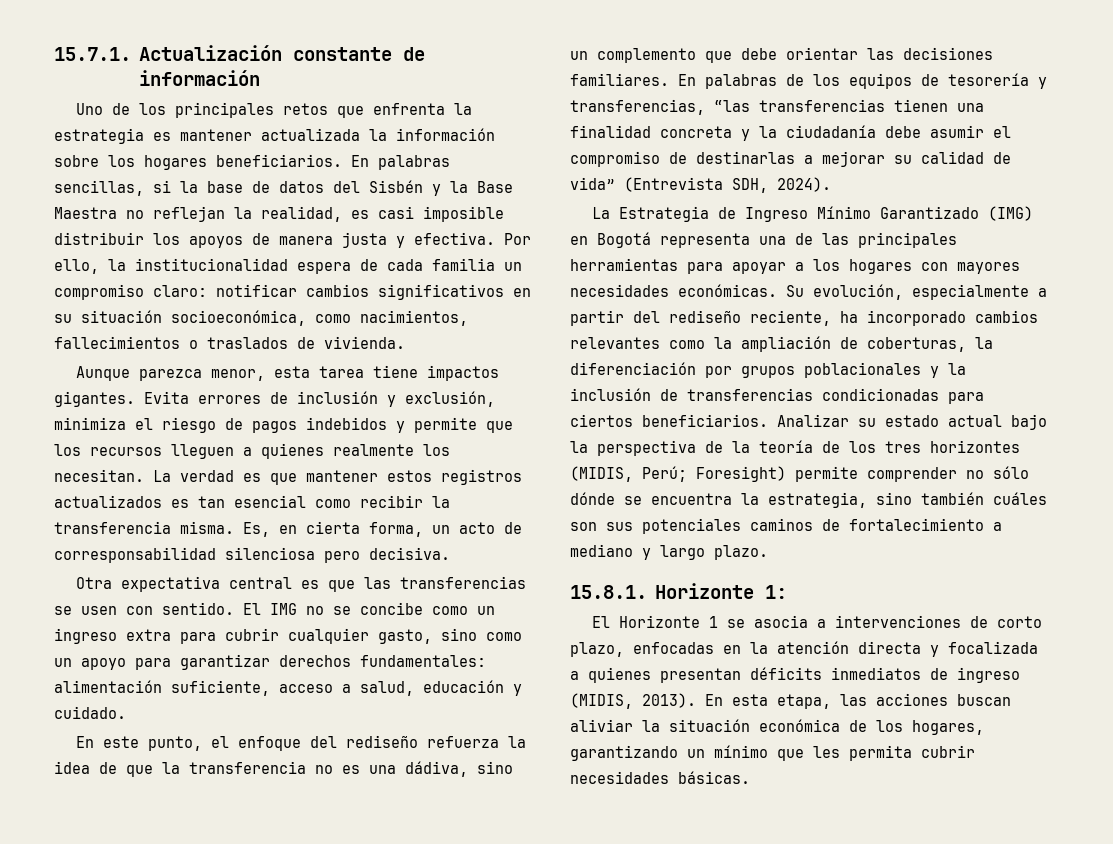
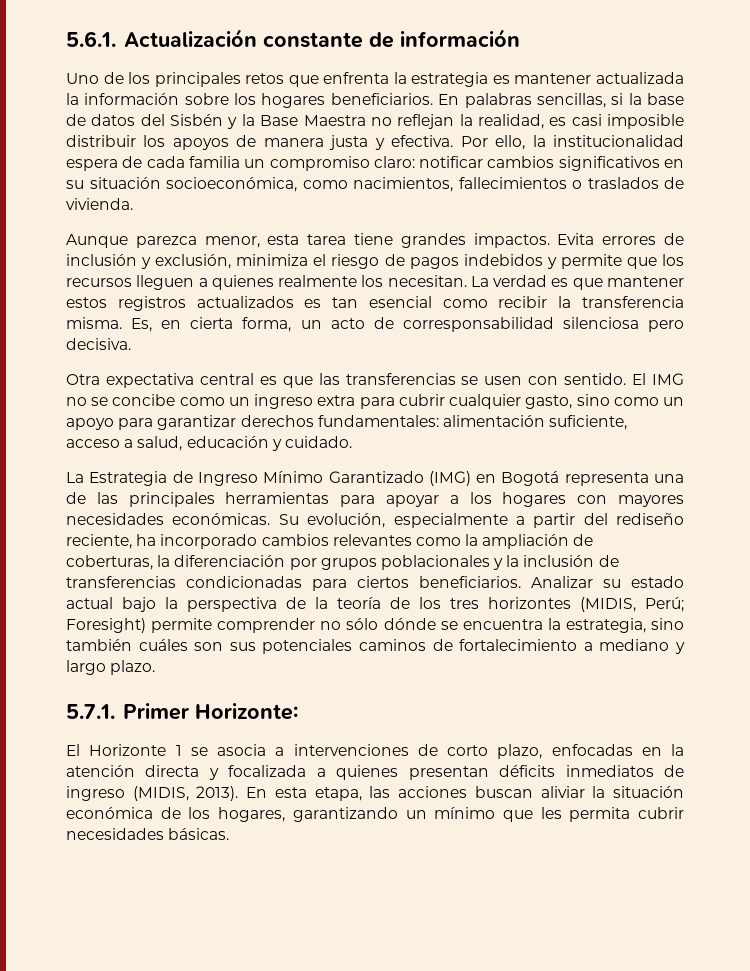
[54,47,131,61] 15.7.1. -> [66,31,116,47] 5.6.1.
[427,365,500,381] [54,391,135,407] impactos gigantes. -> [400,233,550,248] grandes impactos.
[76,735,527,751] [54,761,513,777] [570,47,993,63] [570,73,1047,89] [570,99,984,115] [570,125,1011,141] [570,151,1011,167] [570,177,831,193] // En este punto, el enfoque del rediseño refuerza la idea de que la transferencia no es una dádiva, sino un complemento que debe orientar las decisiones familiares. En palabras de los equipos de tesorería y transferencias, “las transferencias tienen una finalidad concreta y la ciudadanía debe asumir el compromiso de destinarlas a mejorar su calidad de vida” (Entrevista SDH, 2024). -> (352, 442) none
[570,583,787,599] 15.8.1. Horizonte 1: -> [66,703,298,720] 5.7.1. Primer Horizonte:

